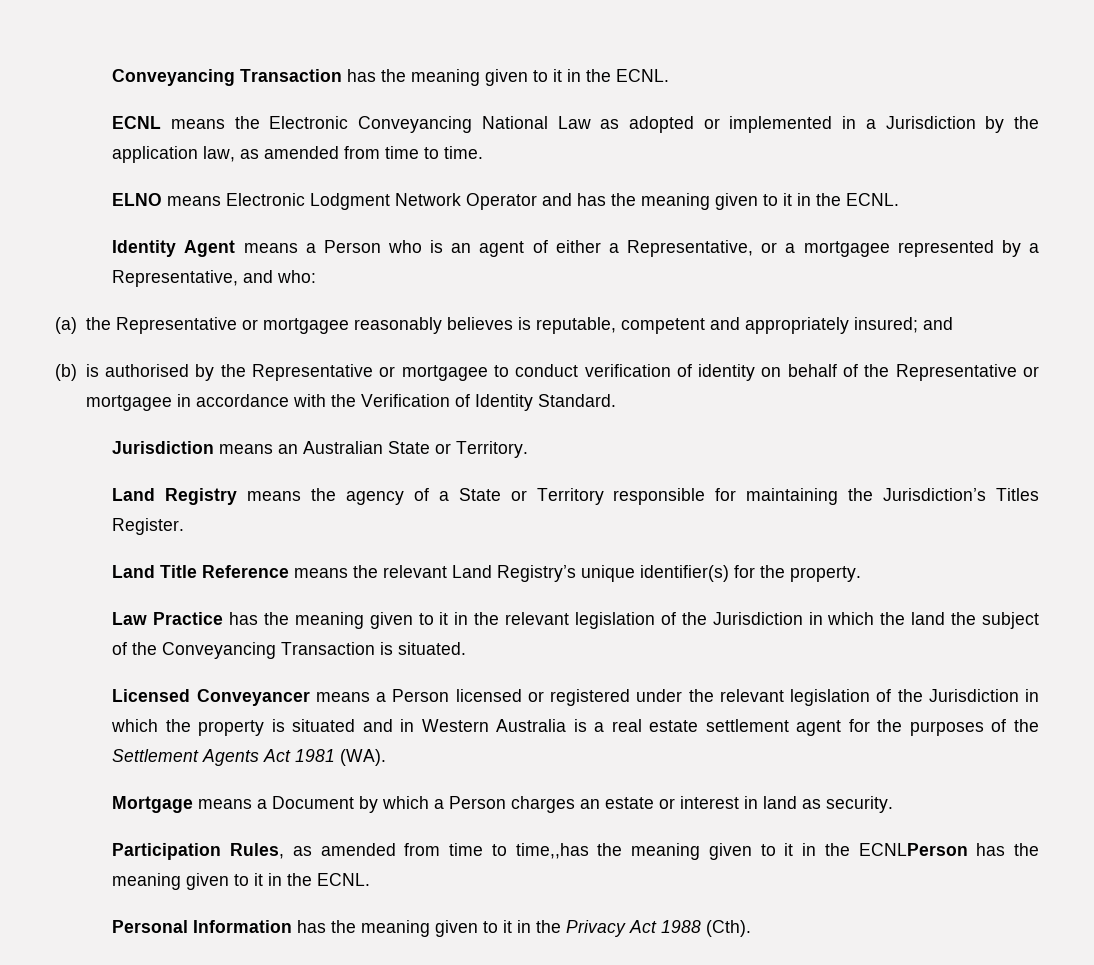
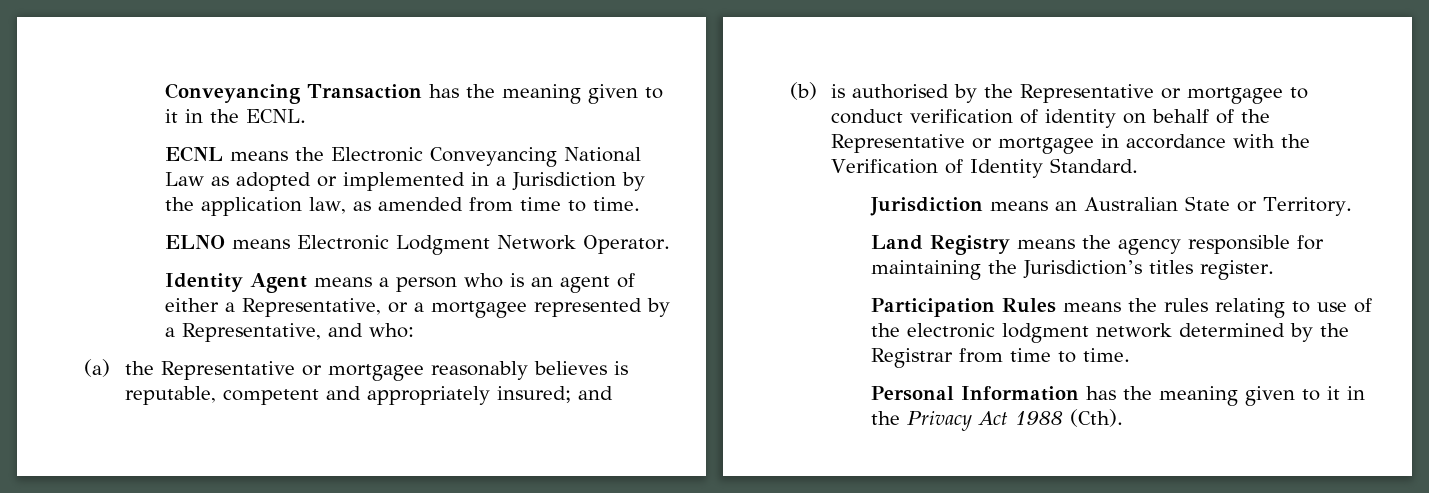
[466,193,900,210] Operator and has the meaning given to it in the ECNL. -> [583,235,671,254] Operator.
[323,240,381,253] Person -> [396,277,458,292] person
[413,488,604,505] of a State or Territory -> (1182, 247) none
[995,488,1039,501] [112,518,185,535] [112,565,862,582] [112,612,1039,629] [112,642,467,659] [112,689,1039,706] [111,719,1040,736] [112,749,387,766] [112,796,894,813] [112,843,1040,860] [112,873,371,890] Titles Register. // Land Title Reference means the relevant Land Registry’s unique identifier(s) for the property. // Law Practice has the meaning given to it in the relevant legislation of the Jurisdiction in which the land the subject of the Conveyancing Transaction is situated. // Licensed Conveyancer means a Person licensed or registered under the relevant legislation of the Jurisdiction in which the property is situated and in Western Australia is a real estate settlement agent for the purposes of the Settlement Agents Act 1981 (WA). // Mortgage means a Document by which a Person charges an estate or interest in land as security. // Participation Rules, as amended from time to time,,has the meaning given to it in the ECNLPerson has the meaning given to it in the ECNL. -> [1149,260,1275,280] [871,298,1373,318] [871,323,1350,343] [871,348,1131,368] titles register. // Participation Rules means the rules relating to use of the electronic lodgment network determined by the Registrar from time to time.

